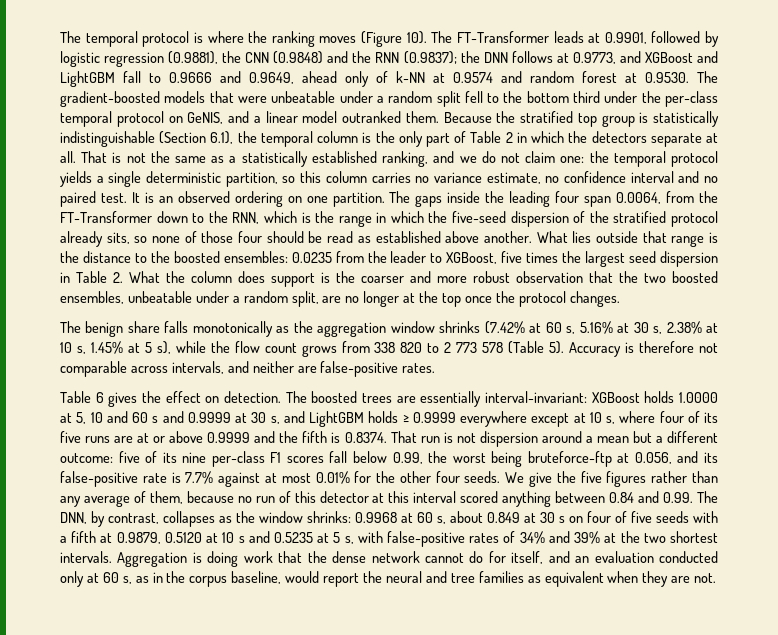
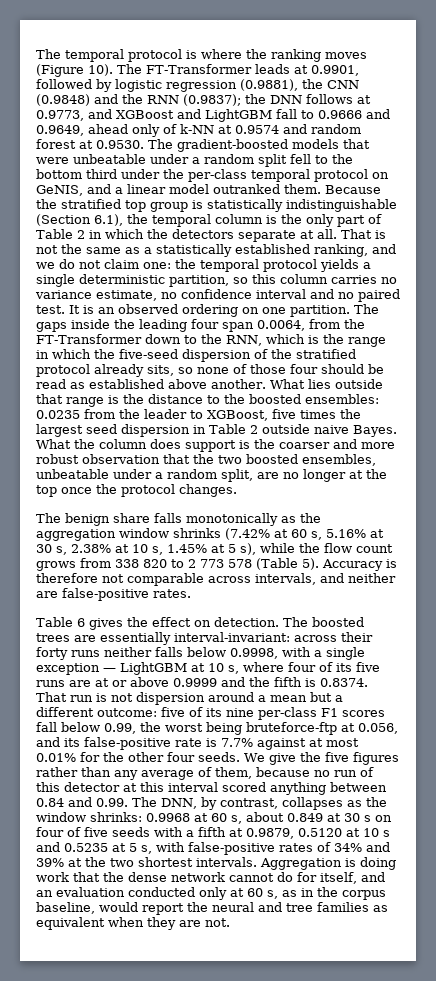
[112,272,123,283] 2. -> [250,424,397,437] 2 outside naive Bayes.
[591,391,718,403] [60,411,570,427] XGBoost holds 1.0000 at 5, 10 and 60 s and 0.9999 at 30 s, and LightGBM holds ≥ 0.9999 everywhere except -> [294,632,373,642] [36,647,365,660] [36,662,187,675] across their forty runs neither falls below 0.9998, with a single exception — LightGBM

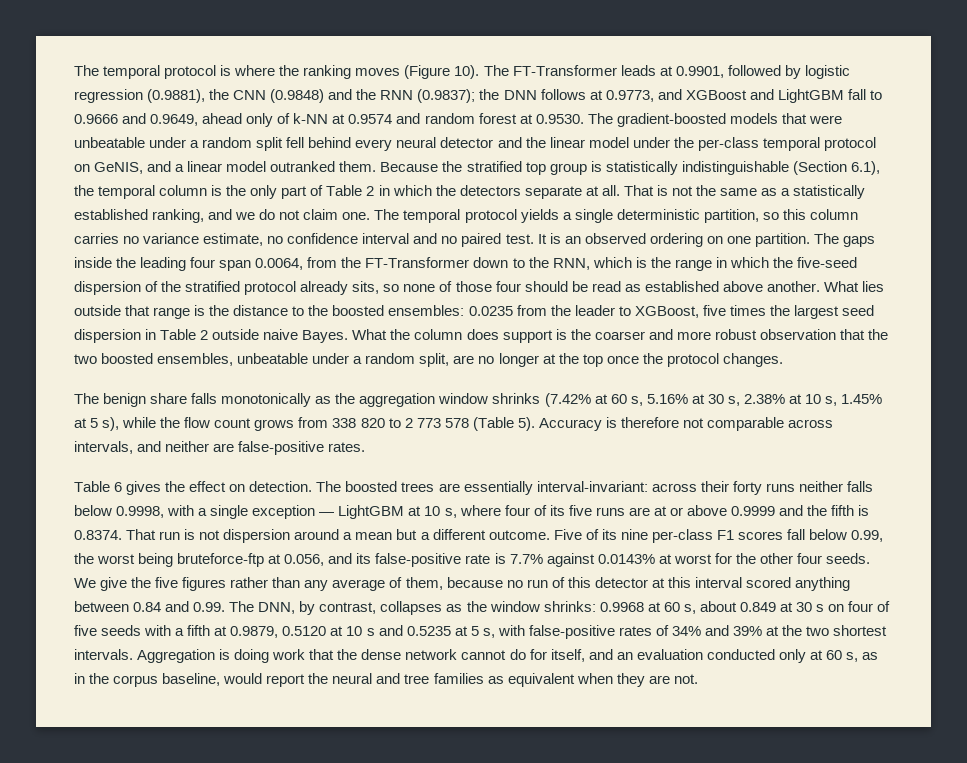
[315,154,353,164] [36,169,117,179] to the bottom third -> [308,137,629,151] behind every neural detector and the linear model
[143,259,196,269] one: the -> [342,209,400,220] one. The
[97,707,185,717] outcome: five -> [488,529,582,540] outcome. Five
[309,738,359,747] [36,753,76,762] at most 0.01% -> [597,554,712,564] 0.0143% at worst

